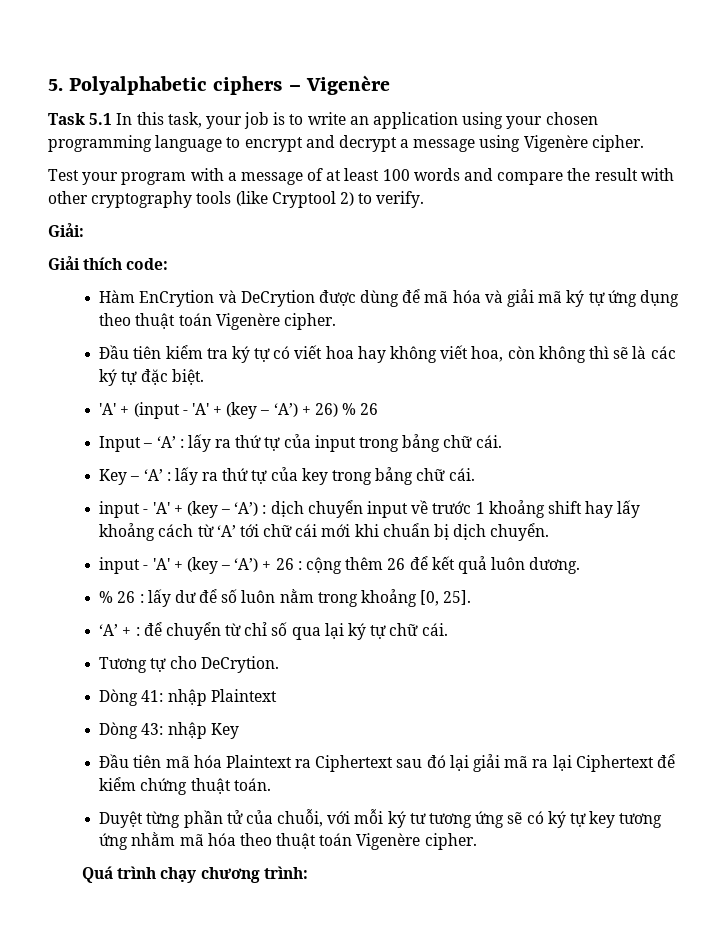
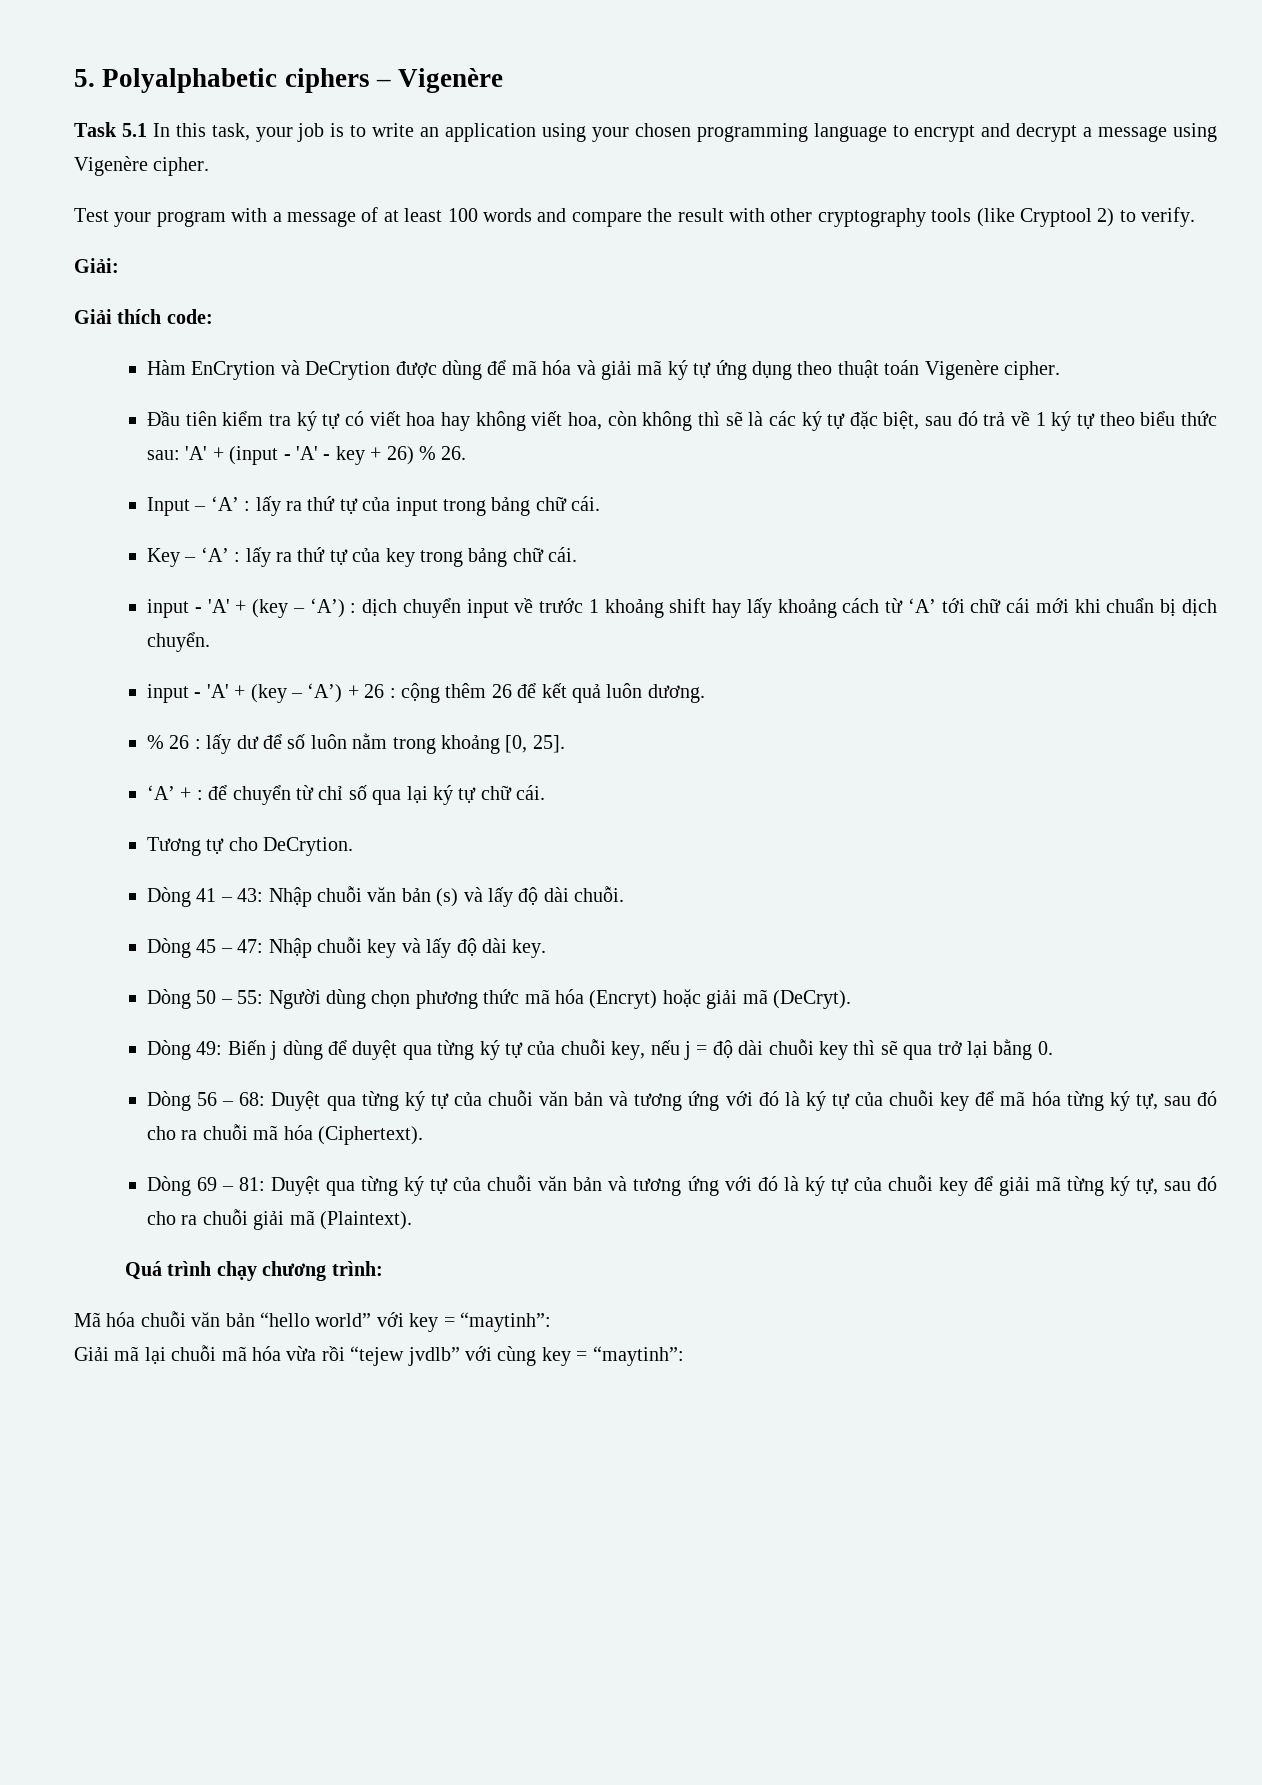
[171,369,204,385] biệt. // -> [883,411,1218,431] [147,450,181,460] biệt, sau đó trả về 1 ký tự theo biểu thức sau:
[213,402,298,419] + (key – ‘A’) -> [323,446,365,465] - key
[360,403,379,415] 26 -> [441,446,467,460] 26.
[141,689,277,706] [99,722,239,739] [99,754,675,772] [99,777,271,795] [99,809,663,828] [99,832,477,850] 41: nhập Plaintext // Dòng 43: nhập Key // Đầu tiên mã hóa Plaintext ra Ciphertext sau đó lại giải mã ra lại Ciphertext để kiểm chứng thuật toán. // Duyệt từng phần tử của chuỗi, với mỗi ký tư tương ứng sẽ có ký tự key tương ứng nhằm mã hóa theo thuật toán Vigenère cipher. -> [196,886,625,907] [147,937,547,958] [147,989,852,1009] [147,1039,1053,1060] [147,1090,1218,1111] [147,1124,424,1145] [147,1175,1217,1196] [147,1209,413,1230] 41 – 43: Nhập chuỗi văn bản (s) và lấy độ dài chuỗi. // Dòng 45 – 47: Nhập chuỗi key và lấy độ dài key. // Dòng 50 – 55: Người dùng chọn phương thức mã hóa (Encryt) hoặc giải mã (DeCryt). // Dòng 49: Biến j dùng để duyệt qua từng ký tự của chuỗi key, nếu j = độ dài chuỗi key thì sẽ qua trở lại bằng 0. // Dòng 56 – 68: Duyệt qua từng ký tự của chuỗi văn bản và tương ứng với đó là ký tự của chuỗi key để mã hóa từng ký tự, sau đó cho ra chuỗi mã hóa (Ciphertext). // Dòng 69 – 81: Duyệt qua từng ký tự của chuỗi văn bản và tương ứng với đó là ký tự của chuỗi key để giải mã từng ký tự, sau đó cho ra chuỗi giải mã (Plaintext).
(308, 872) none -> [74,1311,551,1332] [74,1345,684,1366] // Mã hóa chuỗi văn bản “hello world” với key = “maytinh”: // Giải mã lại chuỗi mã hóa vừa rồi “tejew jvdlb” với cùng key = “maytinh”:

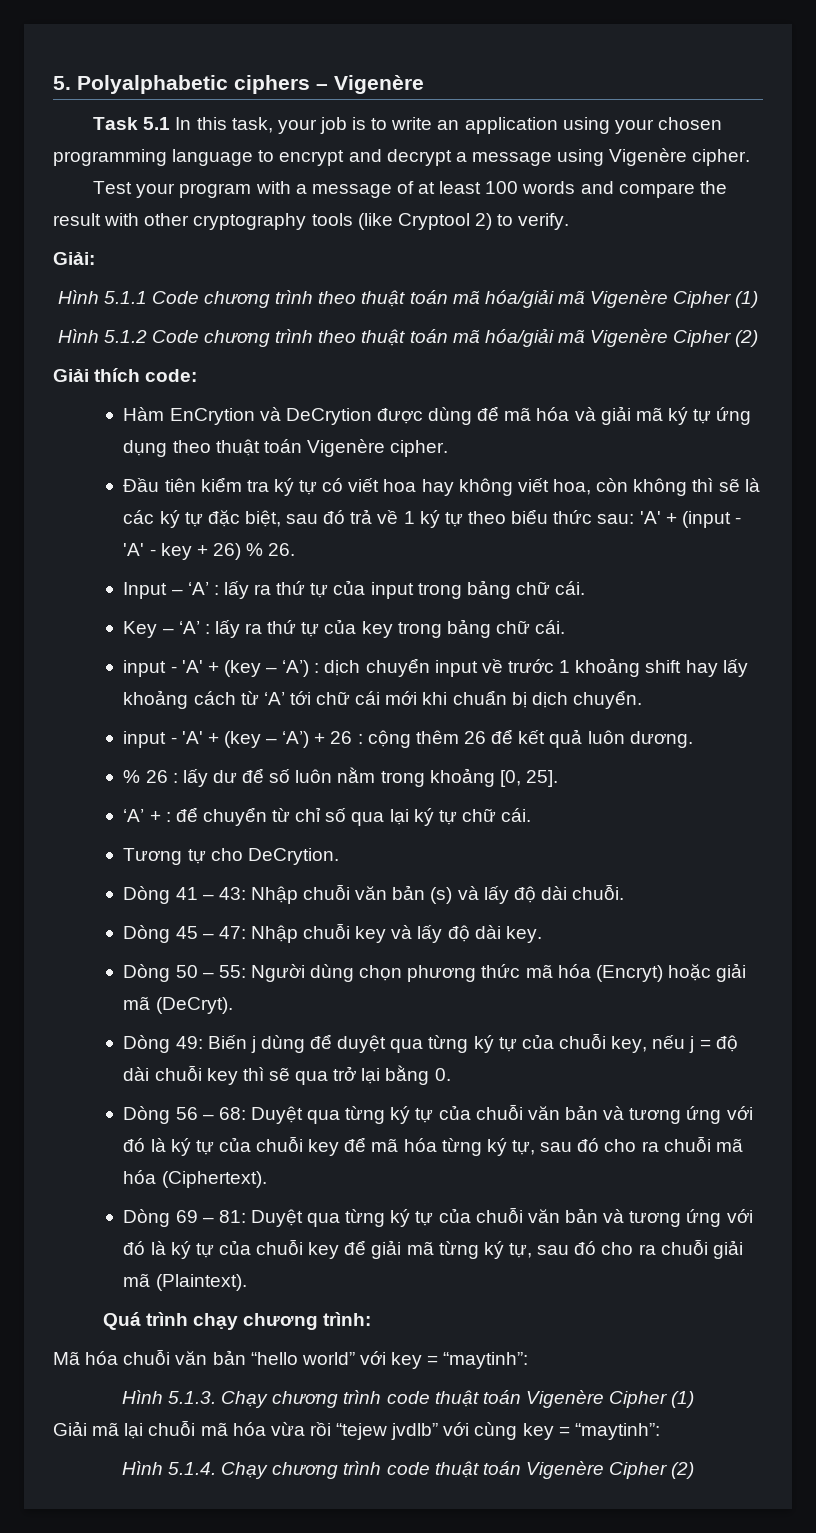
(119, 265) none -> [57,289,759,308] [57,328,759,347] // Hình 5.1.1 Code chương trình theo thuật toán mã hóa/giải mã Vigenère Cipher (1) // Hình 5.1.2 Code chương trình theo thuật toán mã hóa/giải mã Vigenère Cipher (2)
(551, 1322) none -> [121,1390,695,1408] // Hình 5.1.3. Chạy chương trình code thuật toán Vigenère Cipher (1)
(684, 1356) none -> [121,1461,695,1479] // Hình 5.1.4. Chạy chương trình code thuật toán Vigenère Cipher (2)

